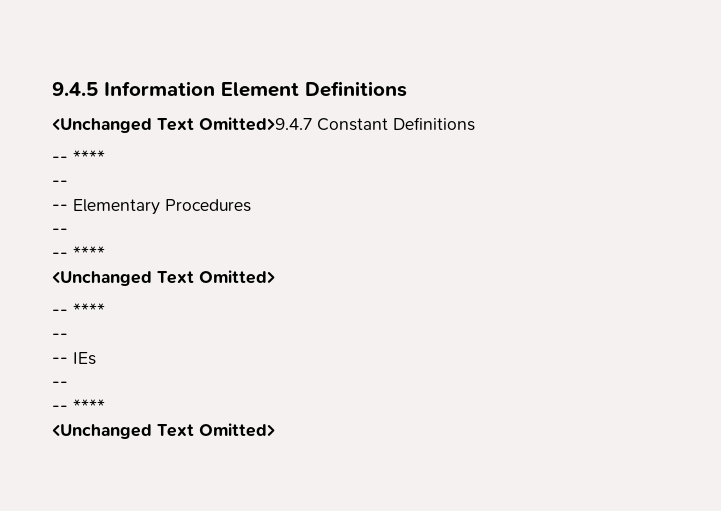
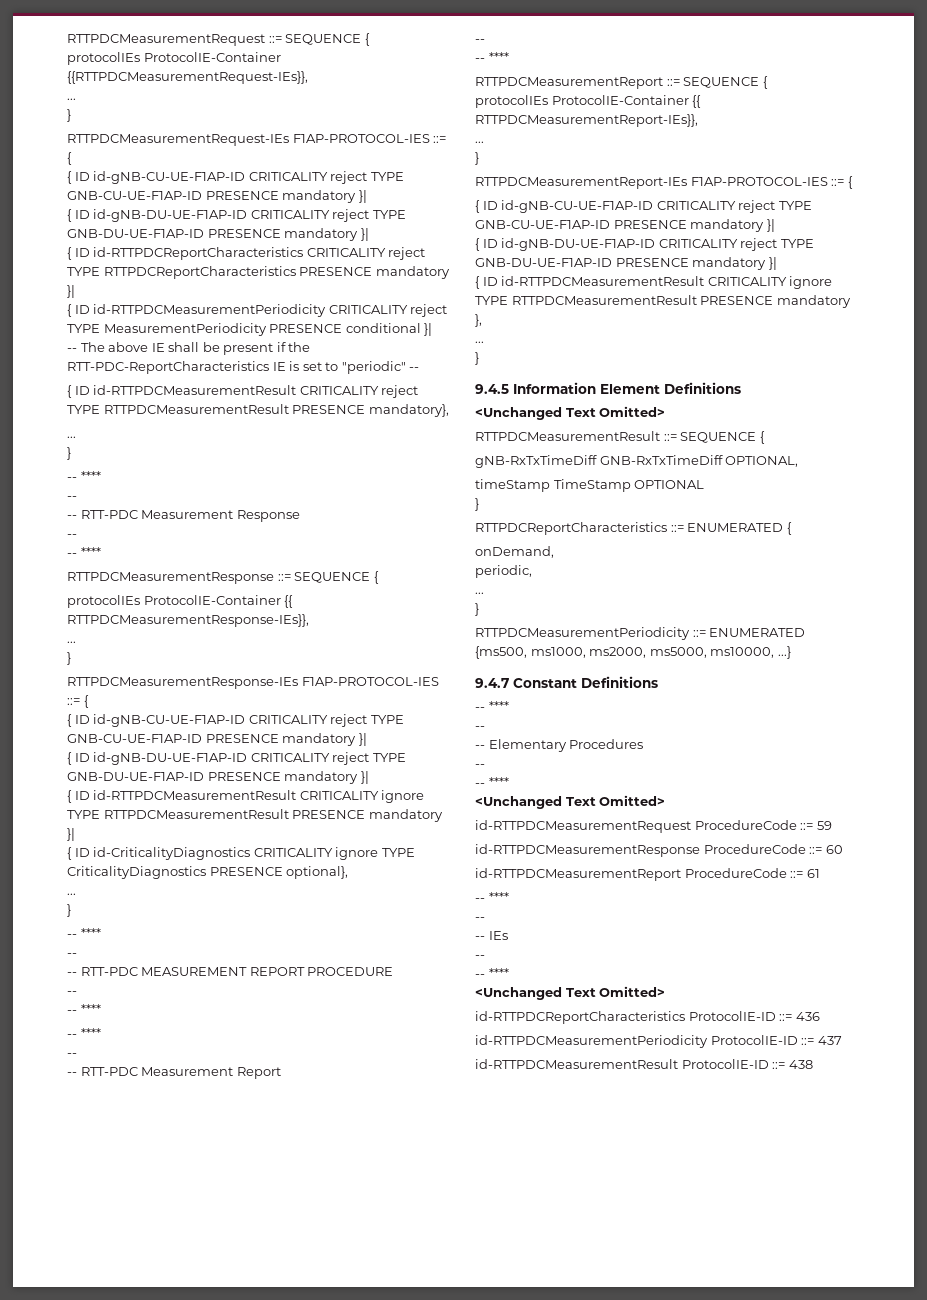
(52, 89) none -> [67,33,370,46] [67,52,281,65] [67,71,308,84] [67,98,76,100] [67,109,71,122] [67,134,447,146] [67,152,72,165] [67,171,404,184] [67,190,367,203] [67,209,406,222] [67,228,369,241] [67,247,426,260] [67,266,450,279] [67,285,75,298] [67,304,448,317] [67,323,433,336] [67,342,311,355] [67,361,420,374] [67,385,419,398] [67,404,449,417] [67,436,76,438] [67,447,71,460] [67,471,101,481] [67,496,77,500] [67,510,300,522] [67,534,77,538] [67,547,101,557] [67,571,379,584] [67,595,294,608] [67,614,309,627] [67,641,76,643] [67,652,71,665] [67,677,439,689] [67,695,89,708] [67,714,404,727] [67,733,367,746] [67,752,406,765] [67,771,369,784] [67,790,425,803] [67,809,443,822] [67,828,75,841] [67,847,415,860] [67,866,349,879] [67,893,76,895] [67,904,71,917] [67,928,101,938] [67,953,77,957] [67,967,394,976] [67,991,77,995] [67,1004,101,1014] [67,1028,101,1038] [67,1053,77,1057] [67,1067,281,1079] [475,39,485,43] [475,52,509,62] [475,76,768,89] [475,95,702,108] [475,114,698,127] [475,141,484,143] [475,152,479,165] [475,176,853,189] [475,200,812,213] [475,219,775,232] [475,238,814,251] [475,257,777,270] [475,276,833,289] [475,295,851,308] [475,314,482,327] [475,341,484,343] [475,352,479,365] RTTPDCMeasurementRequest ::= SEQUENCE { // protocolIEs ProtocolIE-Container {{RTTPDCMeasurementRequest-IEs}}, // ... // } // RTTPDCMeasurementRequest-IEs F1AP-PROTOCOL-IES ::= { // { ID id-gNB-CU-UE-F1AP-ID CRITICALITY reject TYPE GNB-CU-UE-F1AP-ID PRESENCE mandatory }| // { ID id-gNB-DU-UE-F1AP-ID CRITICALITY reject TYPE GNB-DU-UE-F1AP-ID PRESENCE mandatory }| // { ID id-RTTPDCReportCharacteristics CRITICALITY reject TYPE RTTPDCReportCharacteristics PRESENCE mandatory }| // { ID id-RTTPDCMeasurementPeriodicity CRITICALITY reject TYPE MeasurementPeriodicity PRESENCE conditional }| // -- The above IE shall be present if the RTT-PDC-ReportCharacteristics IE is set to "periodic" -- // { ID id-RTTPDCMeasurementResult CRITICALITY reject TYPE RTTPDCMeasurementResult PRESENCE mandatory}, // ... // } // -- **** // -- // -- RTT-PDC Measurement Response // -- // -- **** // RTTPDCMeasurementResponse ::= SEQUENCE { // protocolIEs ProtocolIE-Container {{ RTTPDCMeasurementResponse-IEs}}, // ... // } // RTTPDCMeasurementResponse-IEs F1AP-PROTOCOL-IES ::= { // { ID id-gNB-CU-UE-F1AP-ID CRITICALITY reject TYPE GNB-CU-UE-F1AP-ID PRESENCE mandatory }| // { ID id-gNB-DU-UE-F1AP-ID CRITICALITY reject TYPE GNB-DU-UE-F1AP-ID PRESENCE mandatory }| // { ID id-RTTPDCMeasurementResult CRITICALITY ignore TYPE RTTPDCMeasurementResult PRESENCE mandatory }| // { ID id-CriticalityDiagnostics CRITICALITY ignore TYPE CriticalityDiagnostics PRESENCE optional}, // ... // } // -- **** // -- // -- RTT-PDC MEASUREMENT REPORT PROCEDURE // -- // -- **** // -- **** // -- // -- RTT-PDC Measurement Report // -- // -- **** // RTTPDCMeasurementReport ::= SEQUENCE { // protocolIEs ProtocolIE-Container {{ RTTPDCMeasurementReport-IEs}}, // ... // } // RTTPDCMeasurementReport-IEs F1AP-PROTOCOL-IES ::= { // { ID id-gNB-CU-UE-F1AP-ID CRITICALITY reject TYPE GNB-CU-UE-F1AP-ID PRESENCE mandatory }| // { ID id-gNB-DU-UE-F1AP-ID CRITICALITY reject TYPE GNB-DU-UE-F1AP-ID PRESENCE mandatory }| // { ID id-RTTPDCMeasurementResult CRITICALITY ignore TYPE RTTPDCMeasurementResult PRESENCE mandatory }, // ... // } //
[199,117,312,131] Omitted>9.4.7 -> [599,406,666,417] [475,431,765,444] [475,455,799,468] [475,479,705,492] [475,498,479,511] [475,522,792,535] [475,546,554,558] [475,565,532,578] [475,592,484,594] [475,603,479,616] [475,627,806,640] [475,646,791,659] [475,678,509,688] Omitted> // RTTPDCMeasurementResult ::= SEQUENCE { // gNB-RxTxTimeDiff GNB-RxTxTimeDiff OPTIONAL, // timeStamp TimeStamp OPTIONAL // } // RTTPDCReportCharacteristics ::= ENUMERATED { // onDemand, // periodic, // ... // } // RTTPDCMeasurementPeriodicity ::= ENUMERATED {ms500, ms1000, ms2000, ms5000, ms10000, ...} // 9.4.7
(275, 277) none -> [475,820,832,833] [475,844,843,857] [475,868,820,881] // id-RTTPDCMeasurementRequest ProcedureCode ::= 59 // id-RTTPDCMeasurementResponse ProcedureCode ::= 60 // id-RTTPDCMeasurementReport ProcedureCode ::= 61
(275, 430) none -> [475,1011,820,1024] [475,1035,842,1048] [475,1059,813,1069] // id-RTTPDCReportCharacteristics ProtocolIE-ID ::= 436 // id-RTTPDCMeasurementPeriodicity ProtocolIE-ID ::= 437 // id-RTTPDCMeasurementResult ProtocolIE-ID ::= 438

